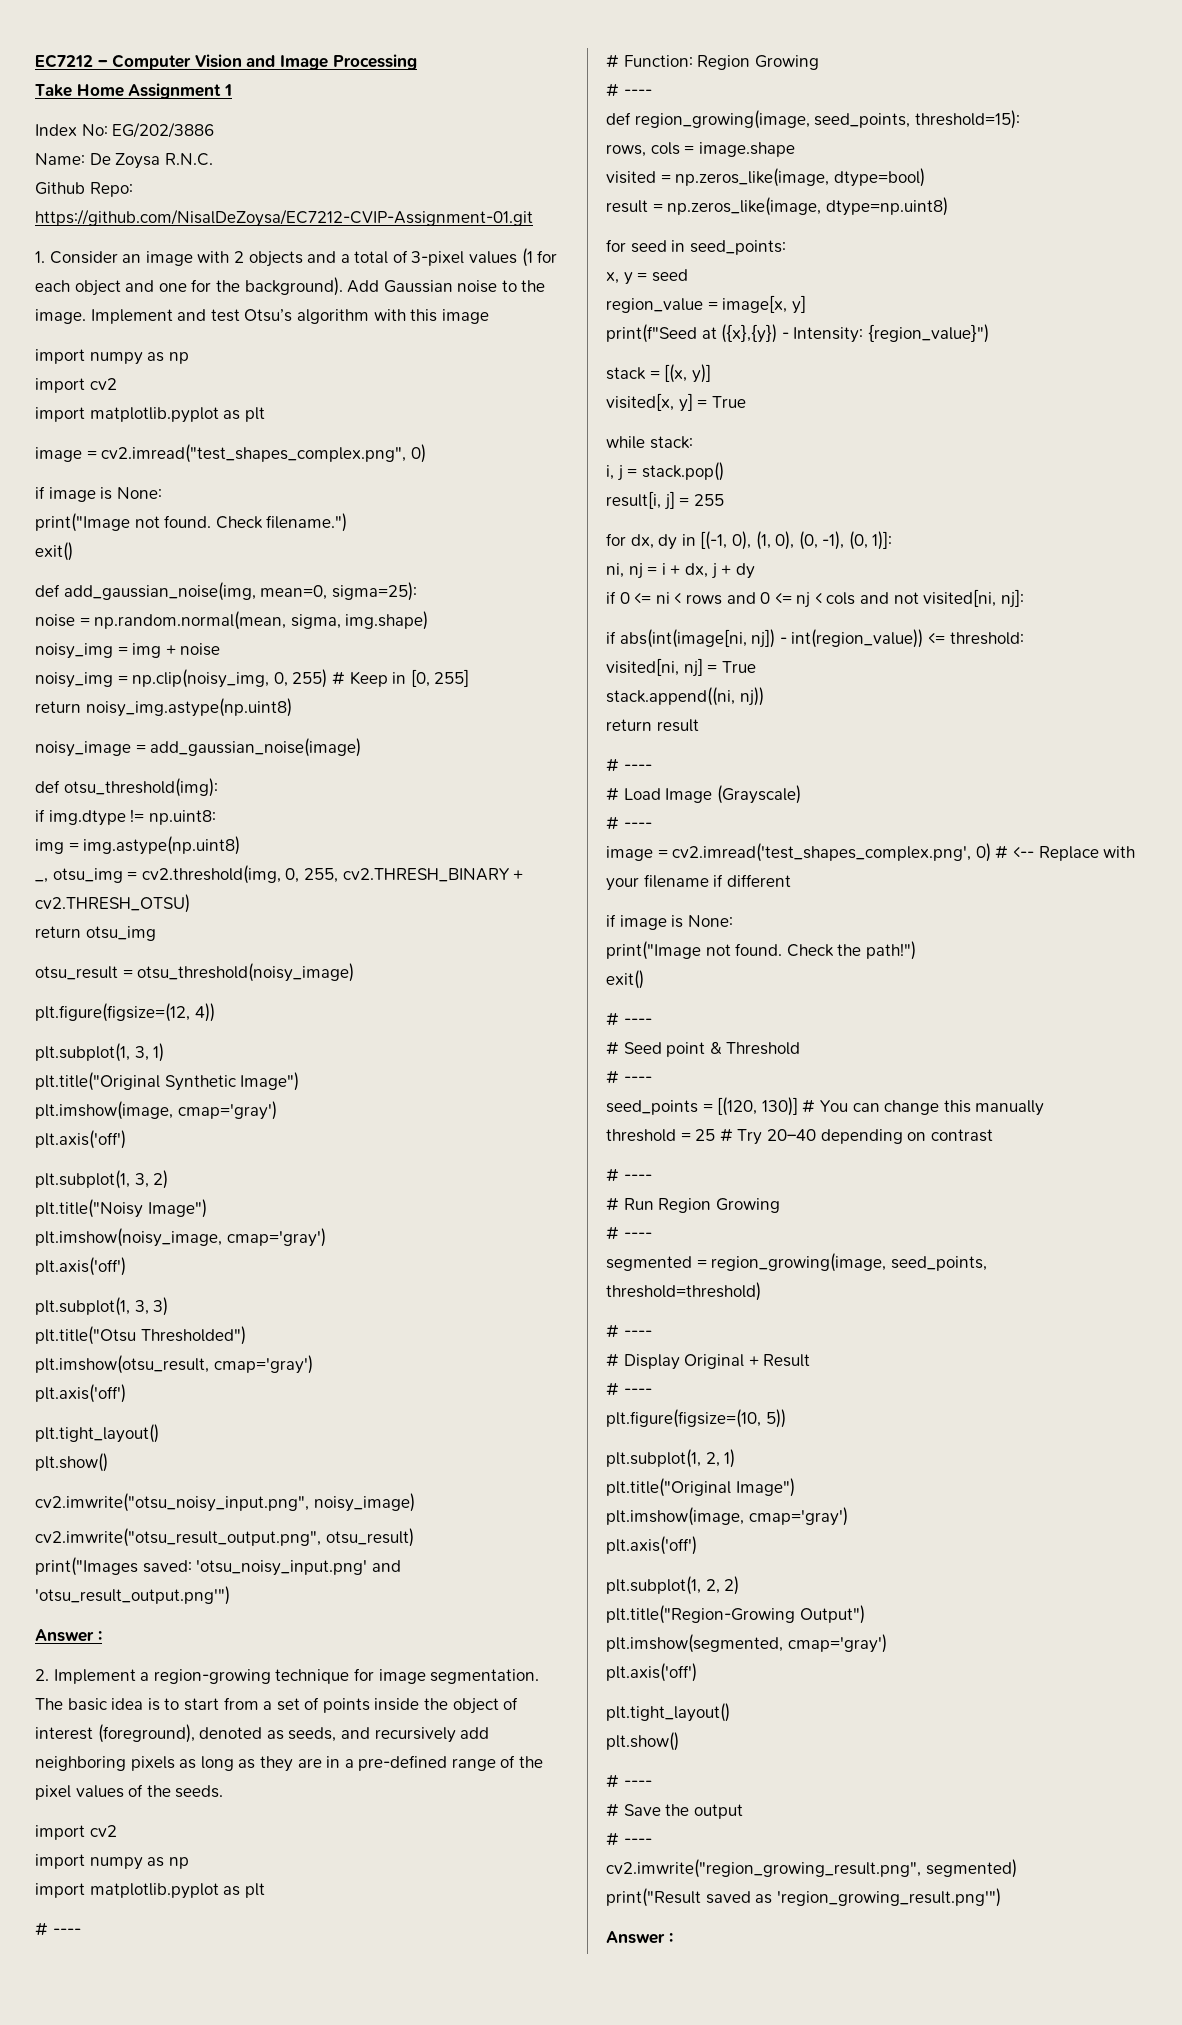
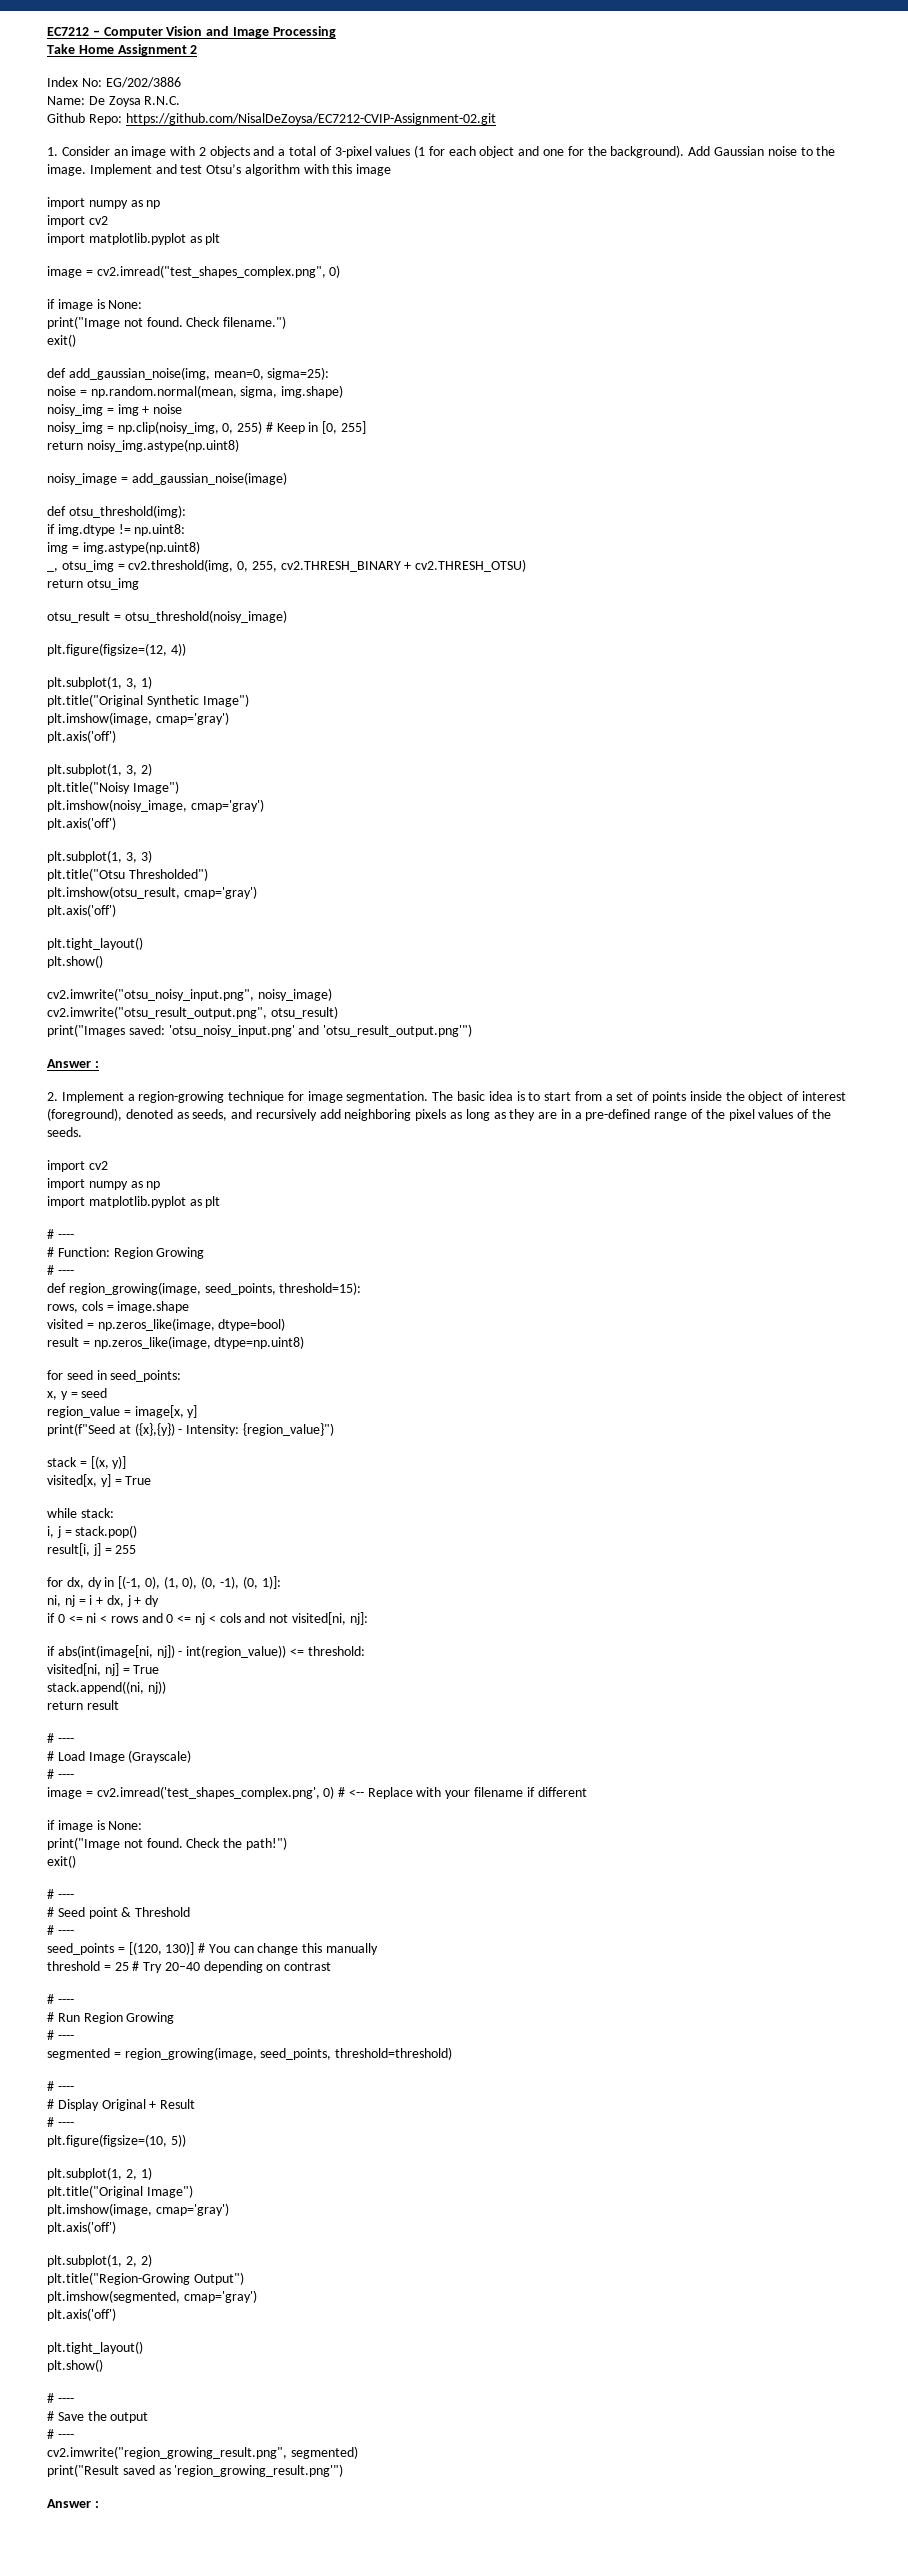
[223,84,232,96] 1 -> [190,45,198,54] 2
[35,209,533,227] https://github.com/NisalDeZoysa/EC7212-CVIP-Assignment-01.git -> [125,113,496,125] https://github.com/NisalDeZoysa/EC7212-CVIP-Assignment-02.git

